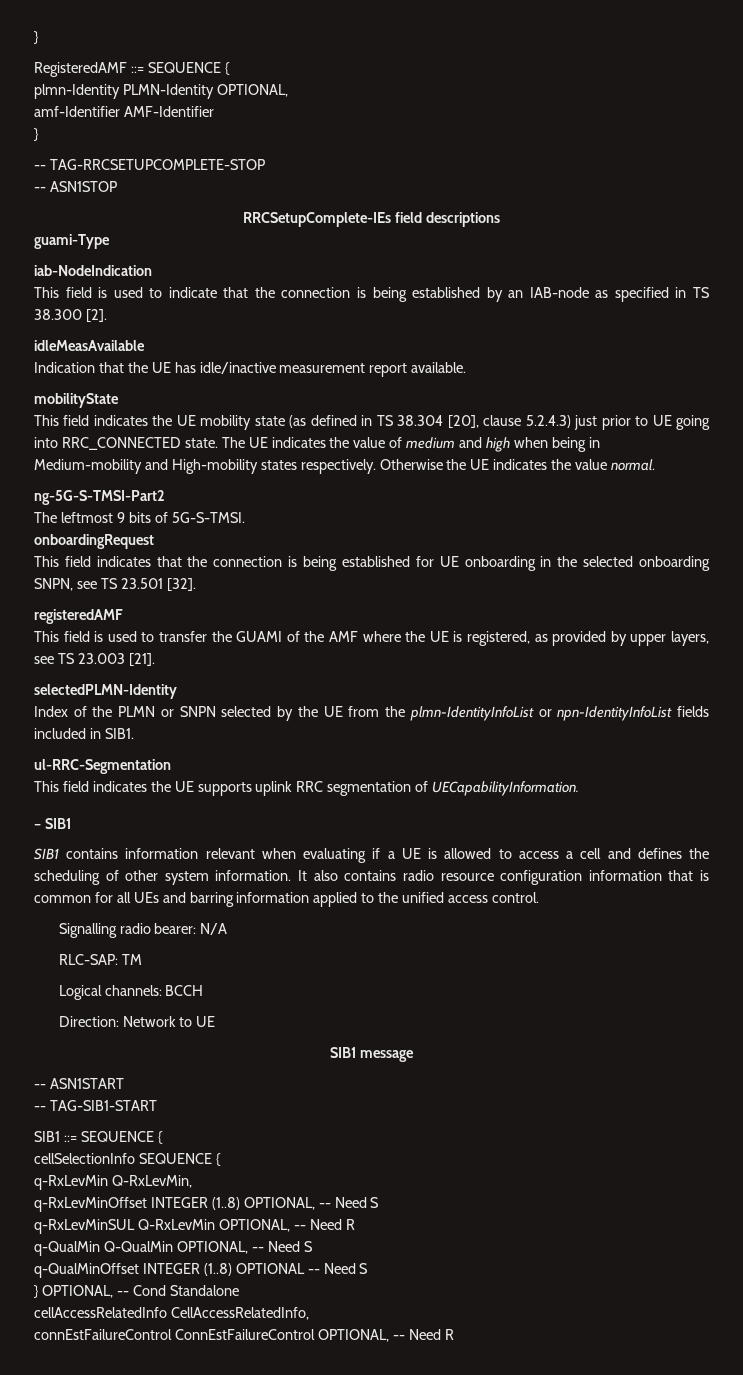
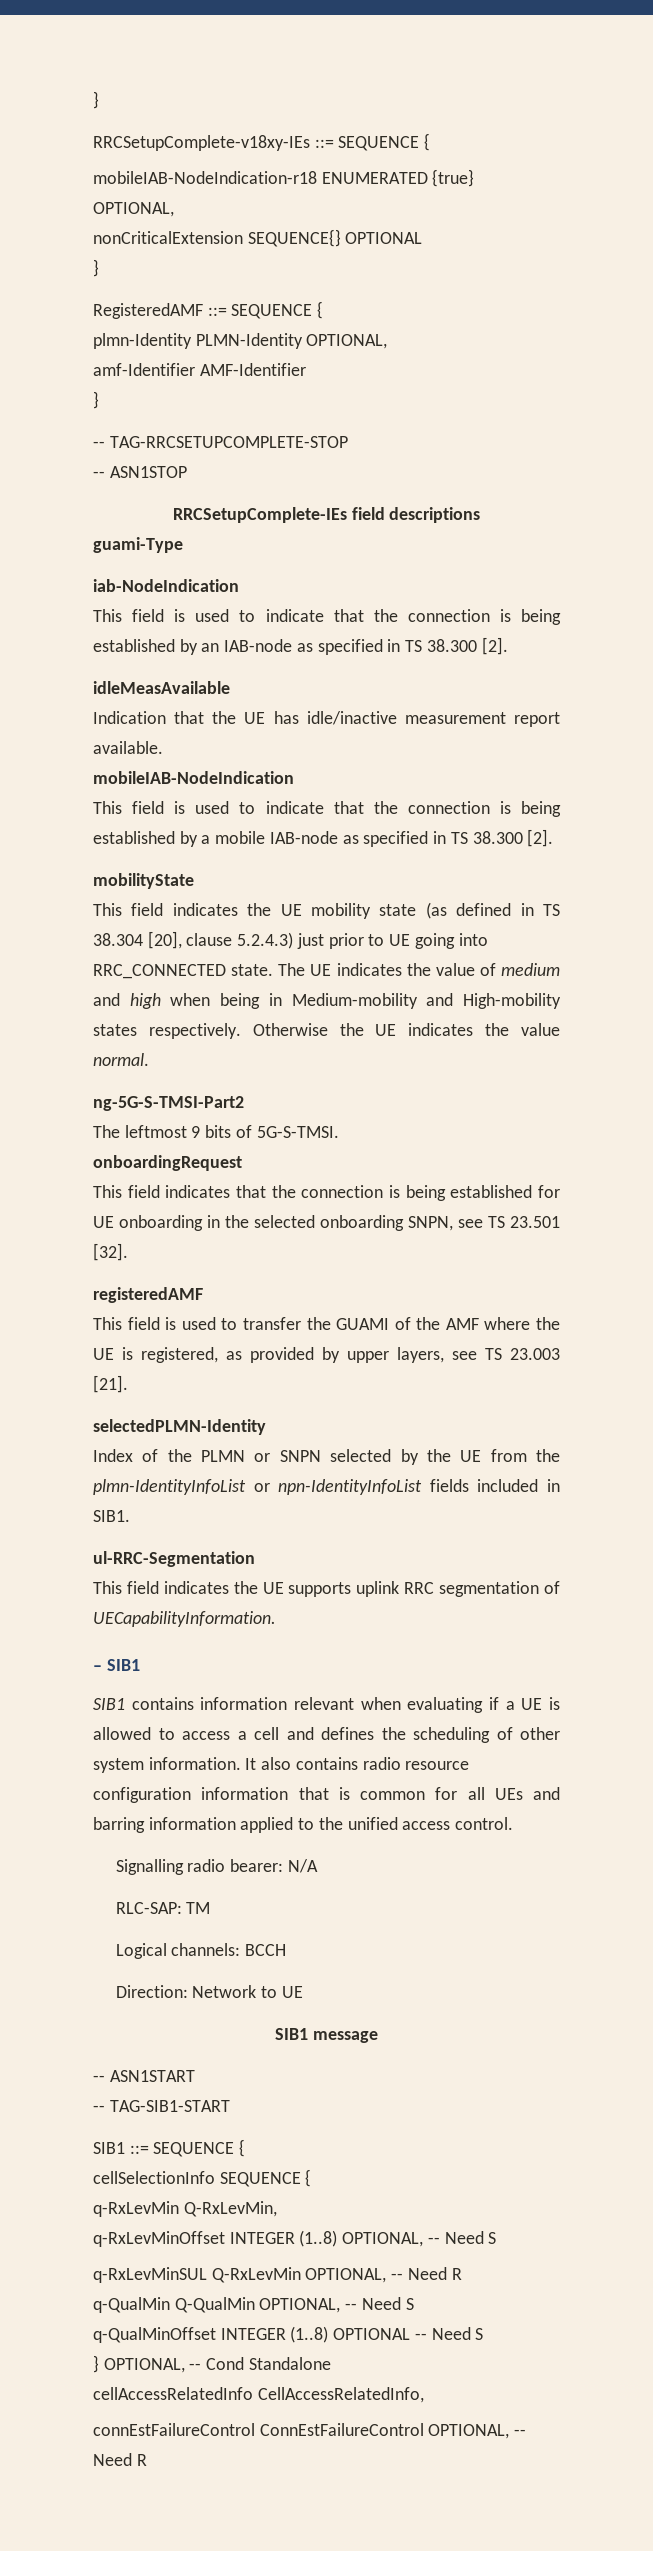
[34,31,39,44] } -> [93,91,99,109] [93,133,431,151] [93,169,475,187] [93,202,174,217] [93,229,423,247] [93,259,99,277] } // RRCSetupComplete-v18xy-IEs ::= SEQUENCE { // mobileIAB-NodeIndication-r18 ENUMERATED {true} OPTIONAL, // nonCriticalExtension SEQUENCE{} OPTIONAL // }
(467, 367) none -> [93,771,294,784] [93,801,561,817] [93,829,554,847] // mobileIAB-NodeIndication // This field is used to indicate that the connection is being established by a mobile IAB-node as specified in TS 38.300 [2].

